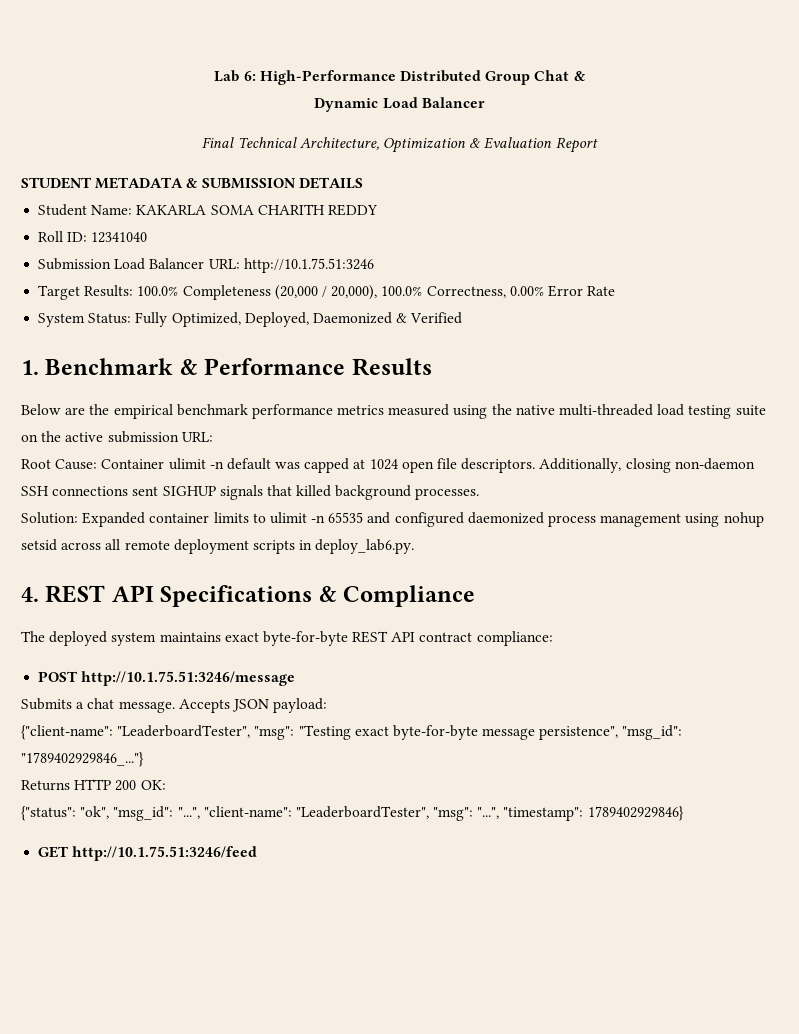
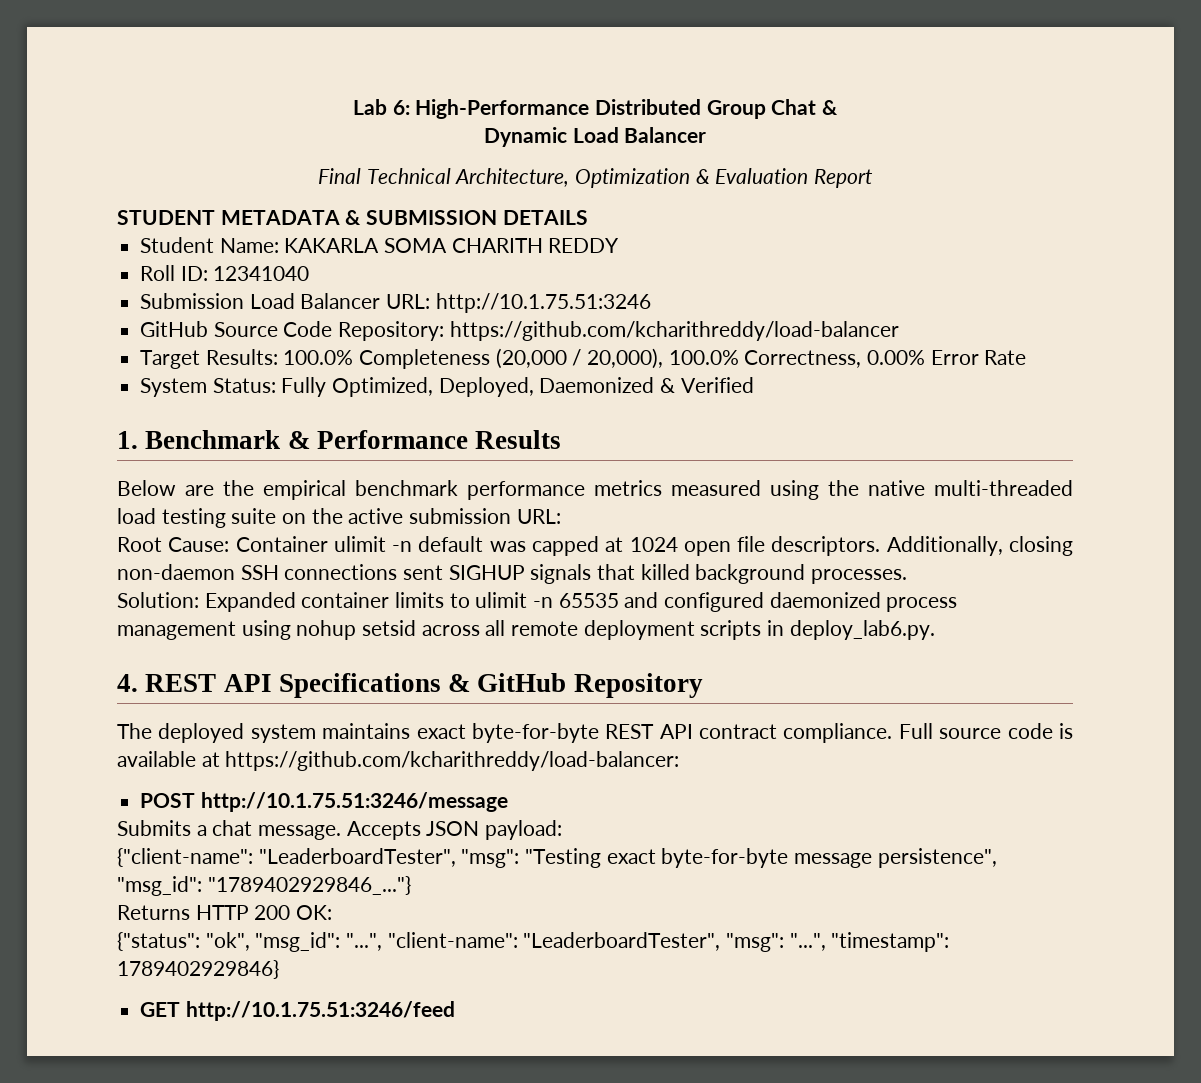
(374, 265) none -> [140,321,899,341] // GitHub Source Code Repository: https://github.com/kcharithreddy/load-balancer
[343,585,476,607] Compliance -> [477,673,703,698] GitHub Repository
[476,631,553,646] compliance: -> [783,723,1073,743] [117,751,680,771] compliance. Full source code is available at https://github.com/kcharithreddy/load-balancer:

